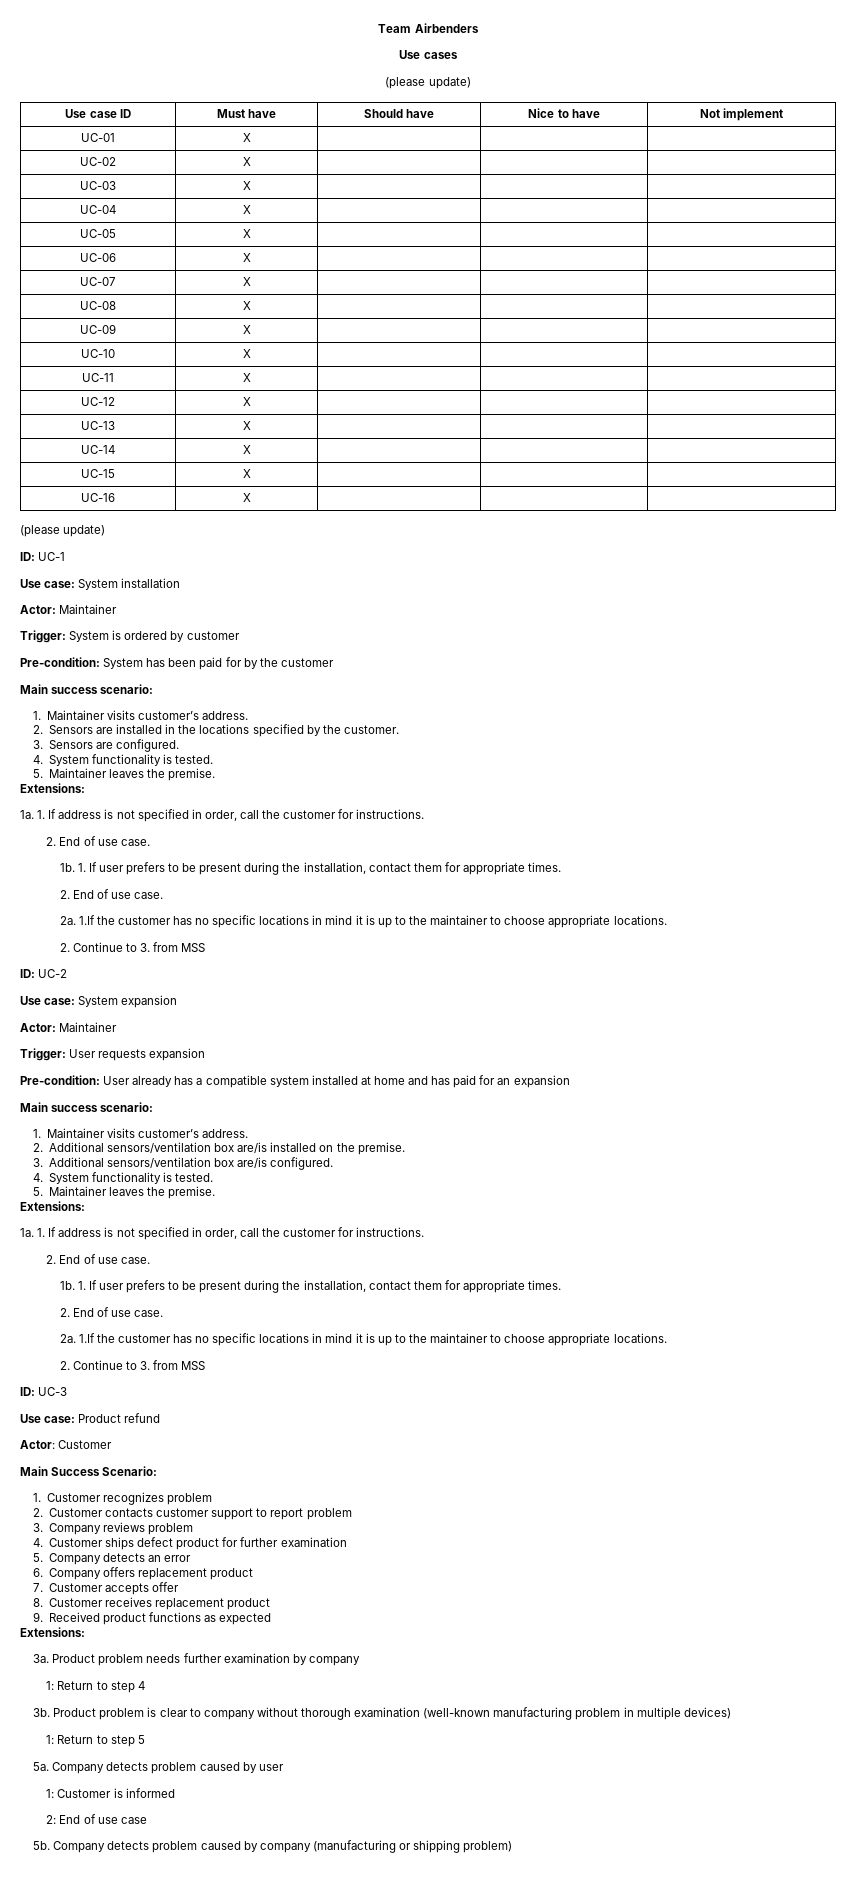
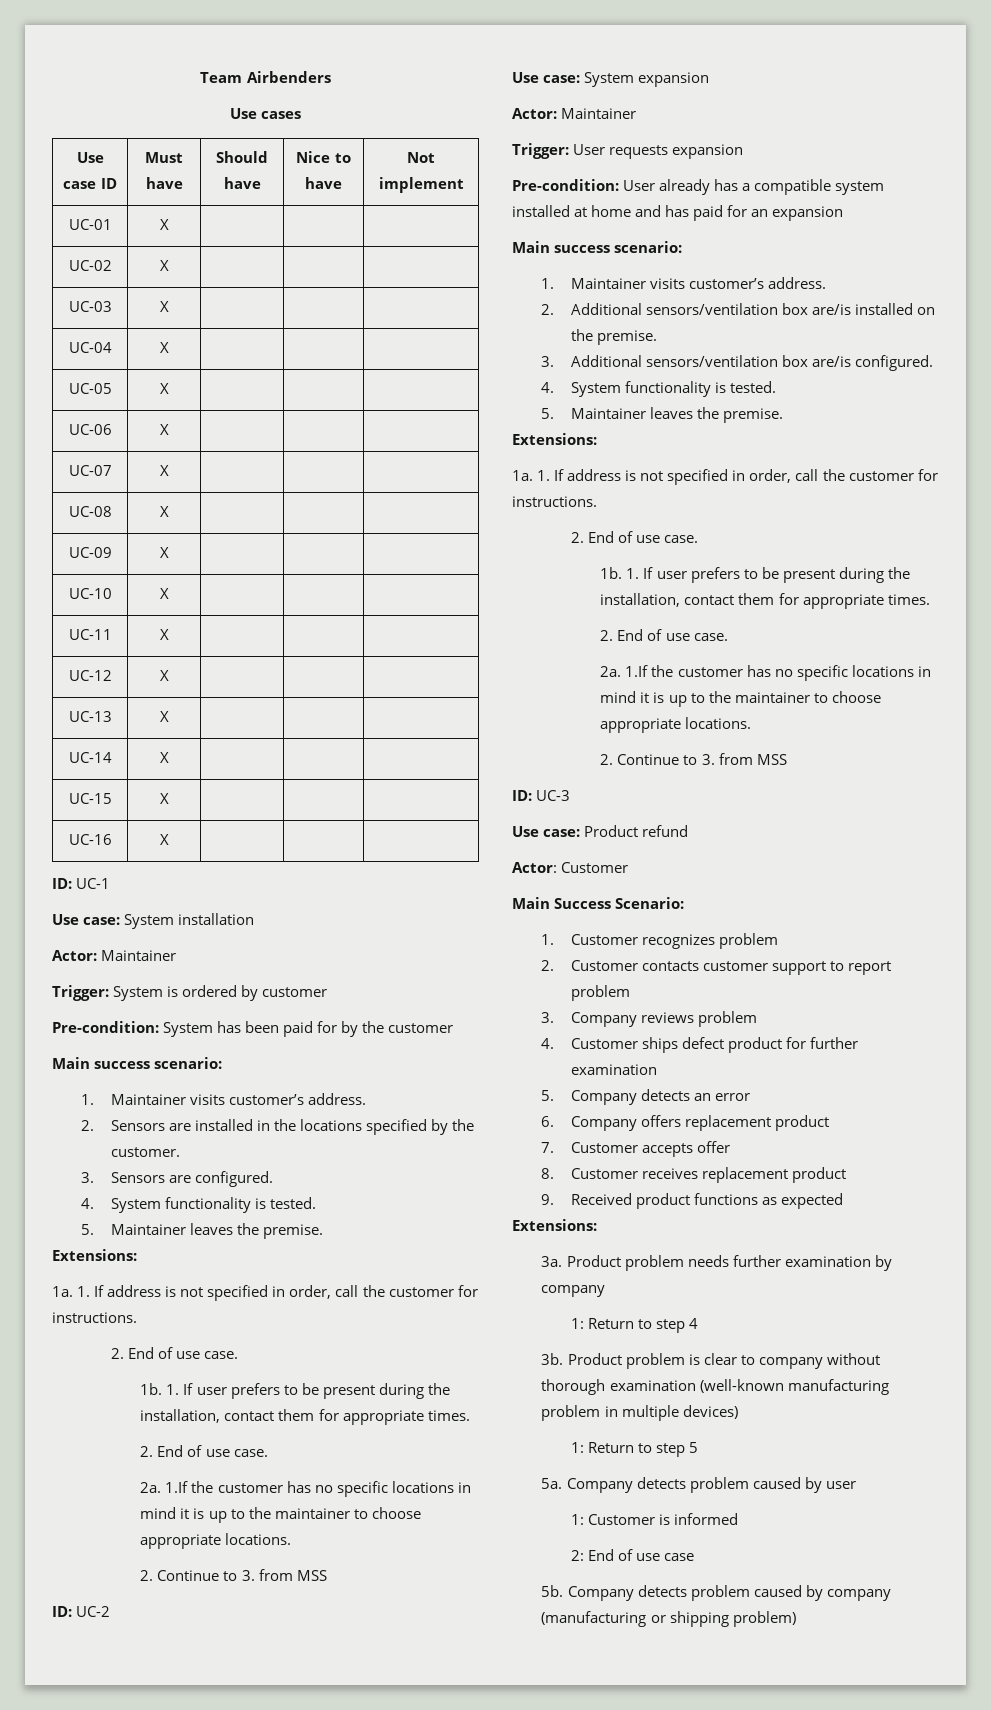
[385,77,471,89] // (please update) -> (302, 115) none
[20,525,106,537] // (please update) -> (169, 839) none

